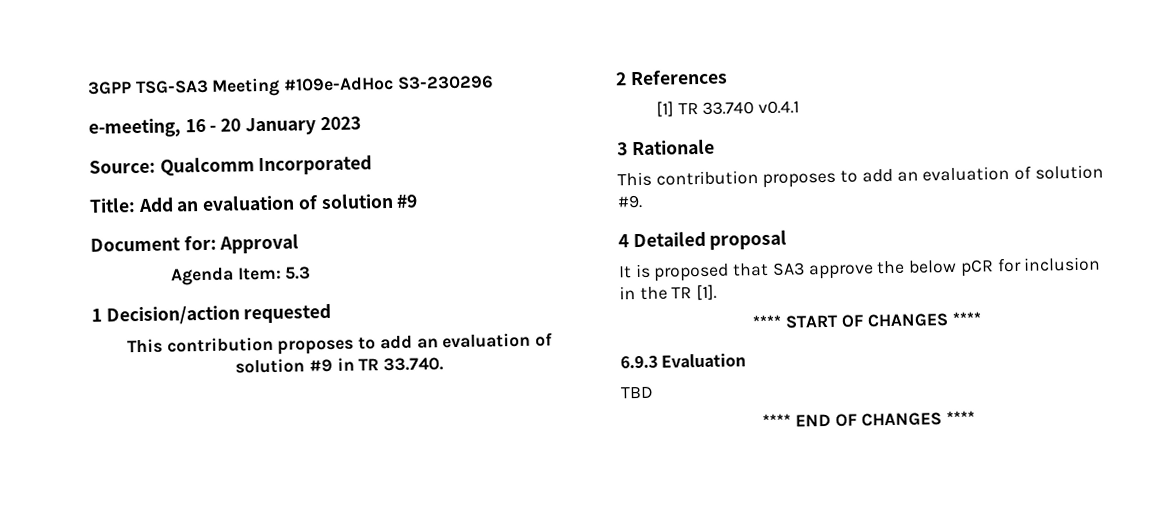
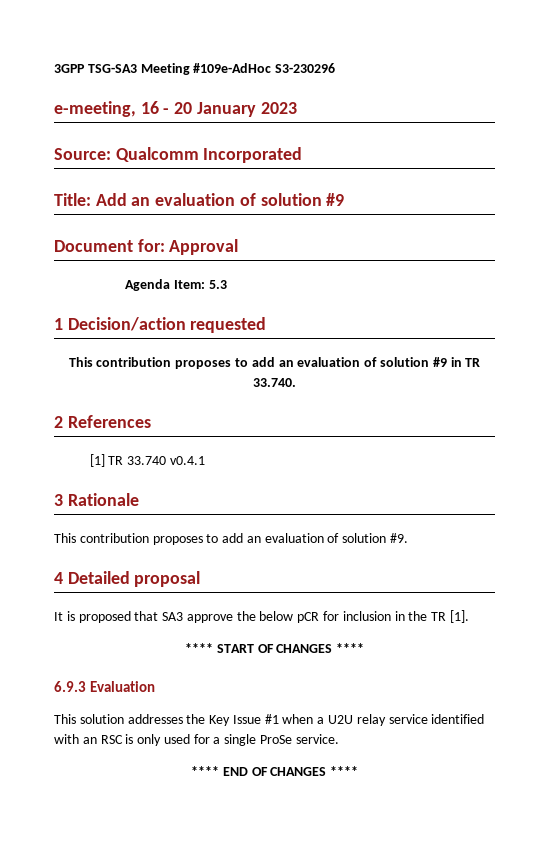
[620,386,654,399] TBD -> [54,714,485,726] [54,734,339,746] This solution addresses the Key Issue #1 when a U2U relay service identified with an RSC is only used for a single ProSe service.

